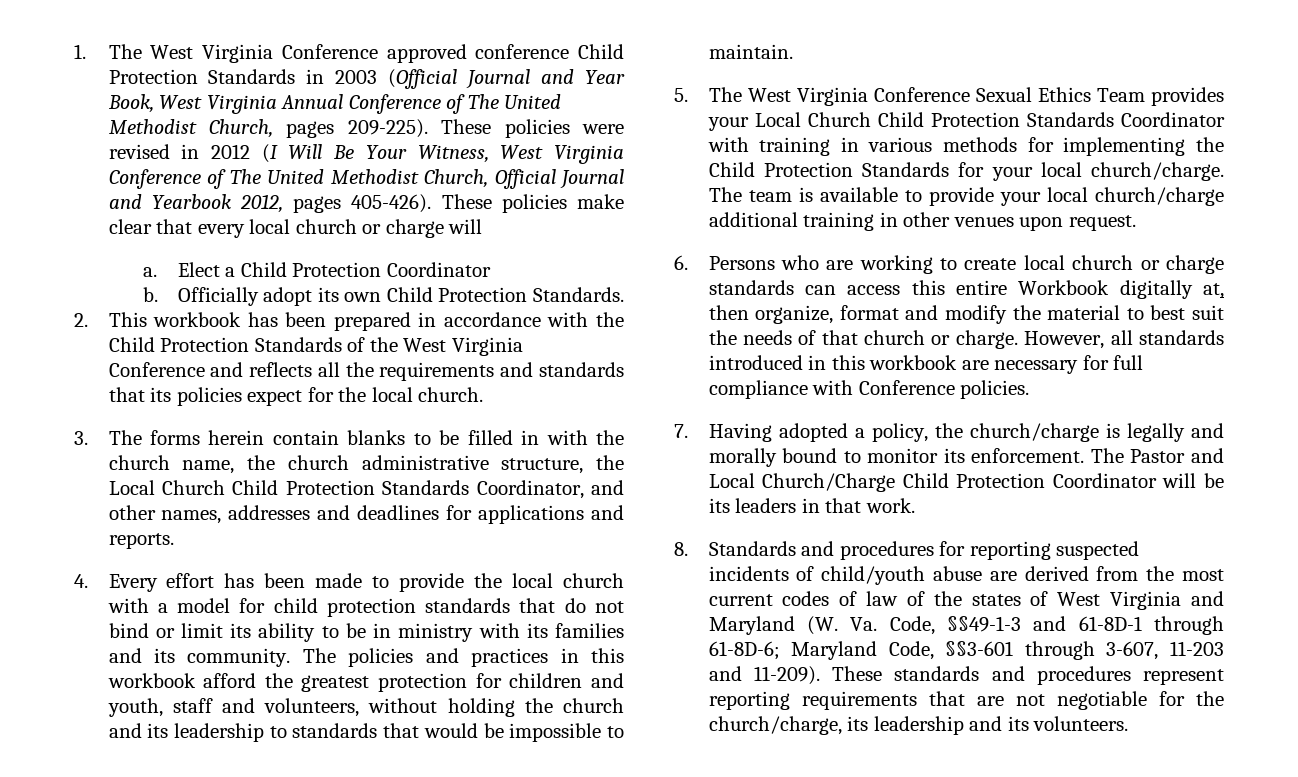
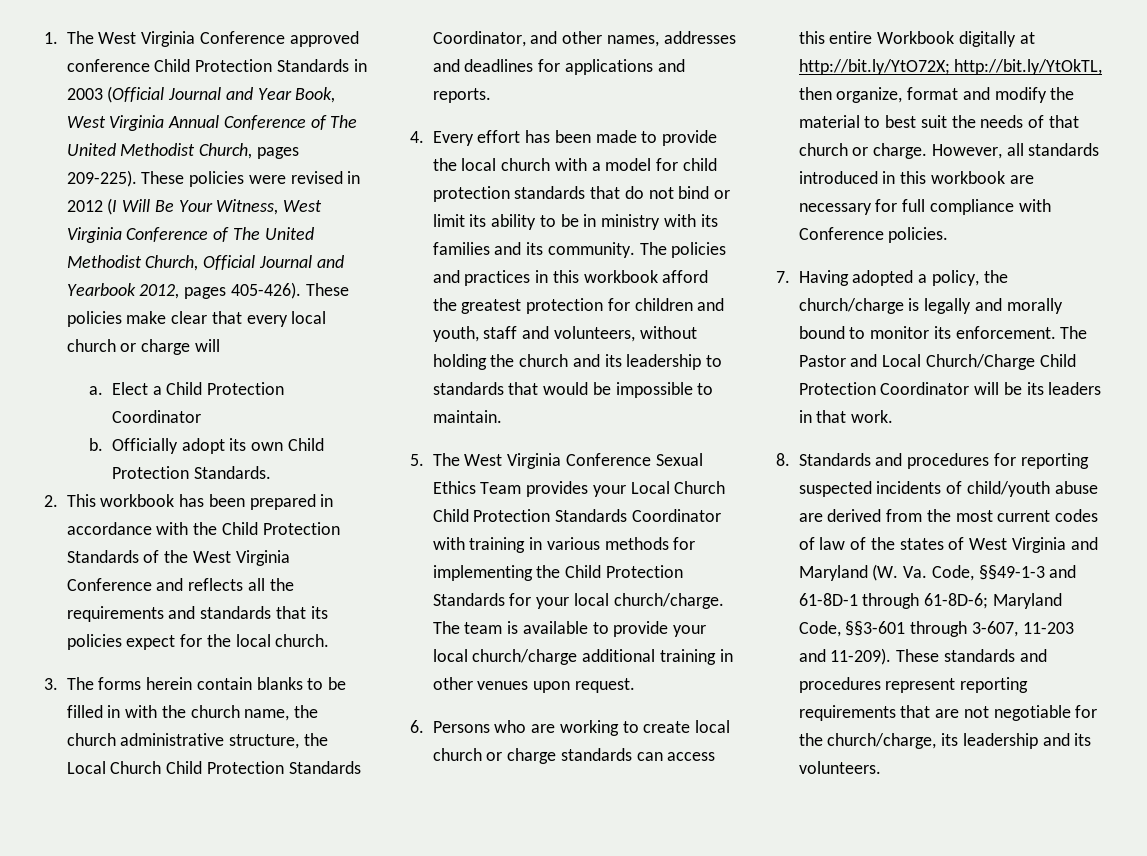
[1203,283,1224,299] at, -> [1019,32,1035,44] [798,59,1103,75] at http://bit.ly/YtO72X; http://bit.ly/YtOkTL,

